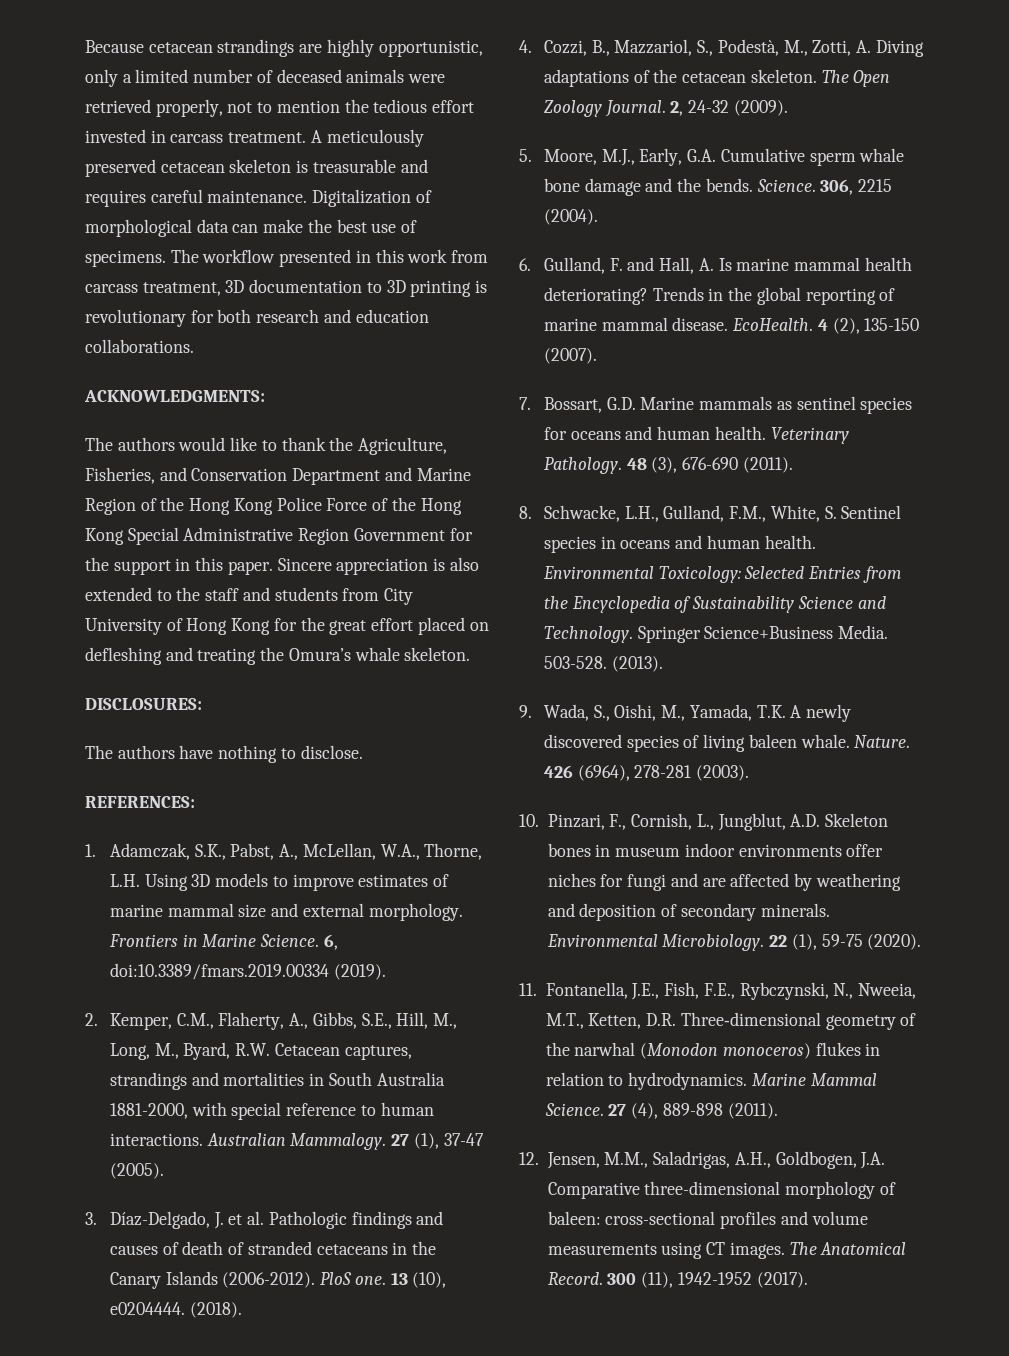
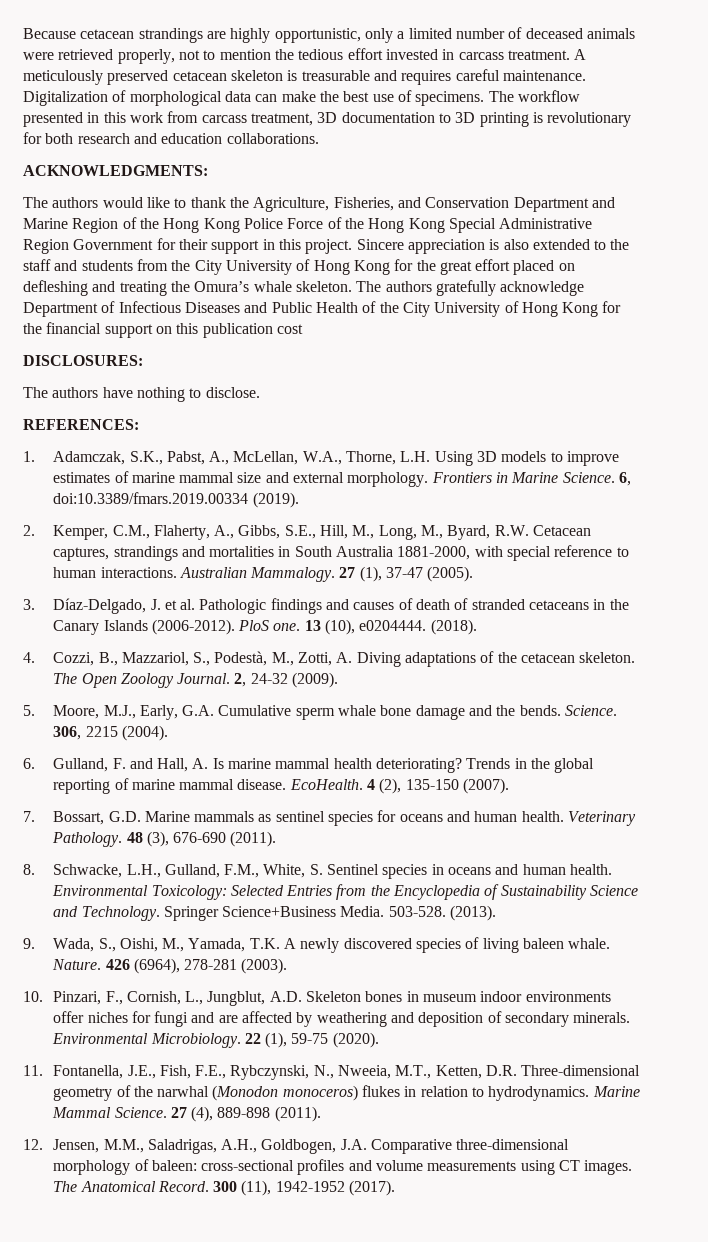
[85,557,109,571] the -> [178,239,208,250] their
[227,561,273,575] paper. -> [305,239,353,254] project.
(380, 594) none -> [171,260,191,271] the
(471, 654) none -> [356,280,585,296] [23,301,622,317] [23,322,303,338] The authors gratefully acknowledge Department of Infectious Diseases and Public Health of the City University of Hong Kong for the financial support on this publication cost

